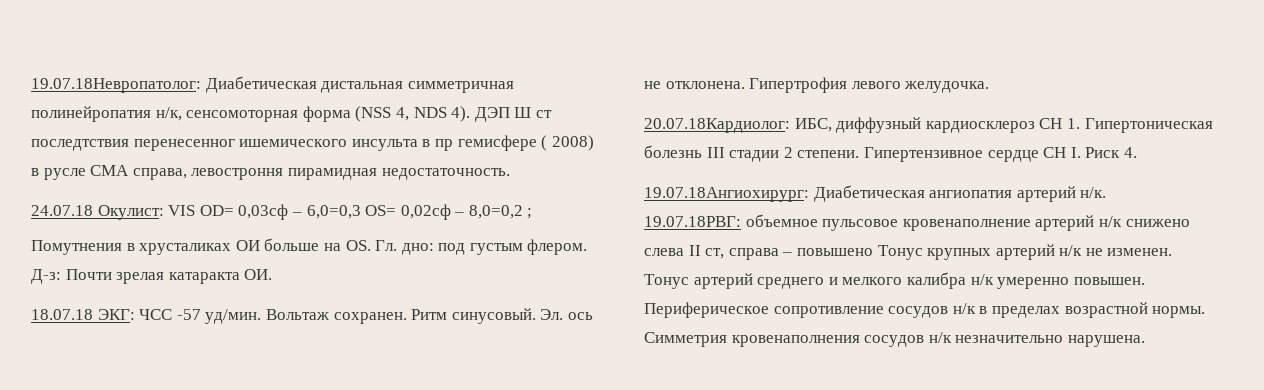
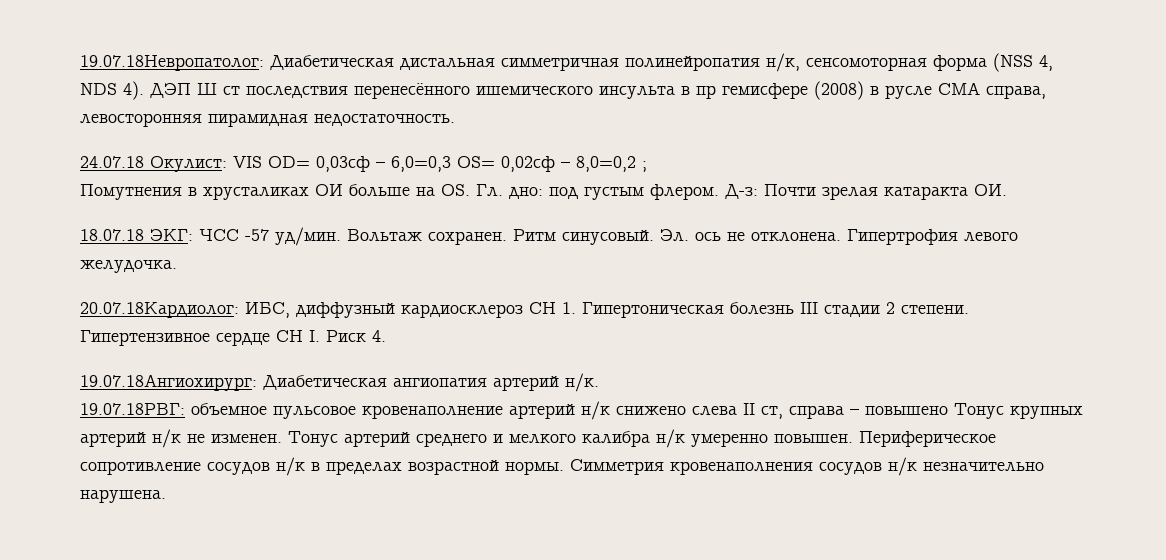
[31,139,235,151] последтствия перенесенног -> [246,83,470,99] последствия перенесённого
[541,135,594,151] ( 2008) -> [814,81,864,100] (2008)
[191,168,284,180] левостроння -> [80,113,202,127] левосторонняя

